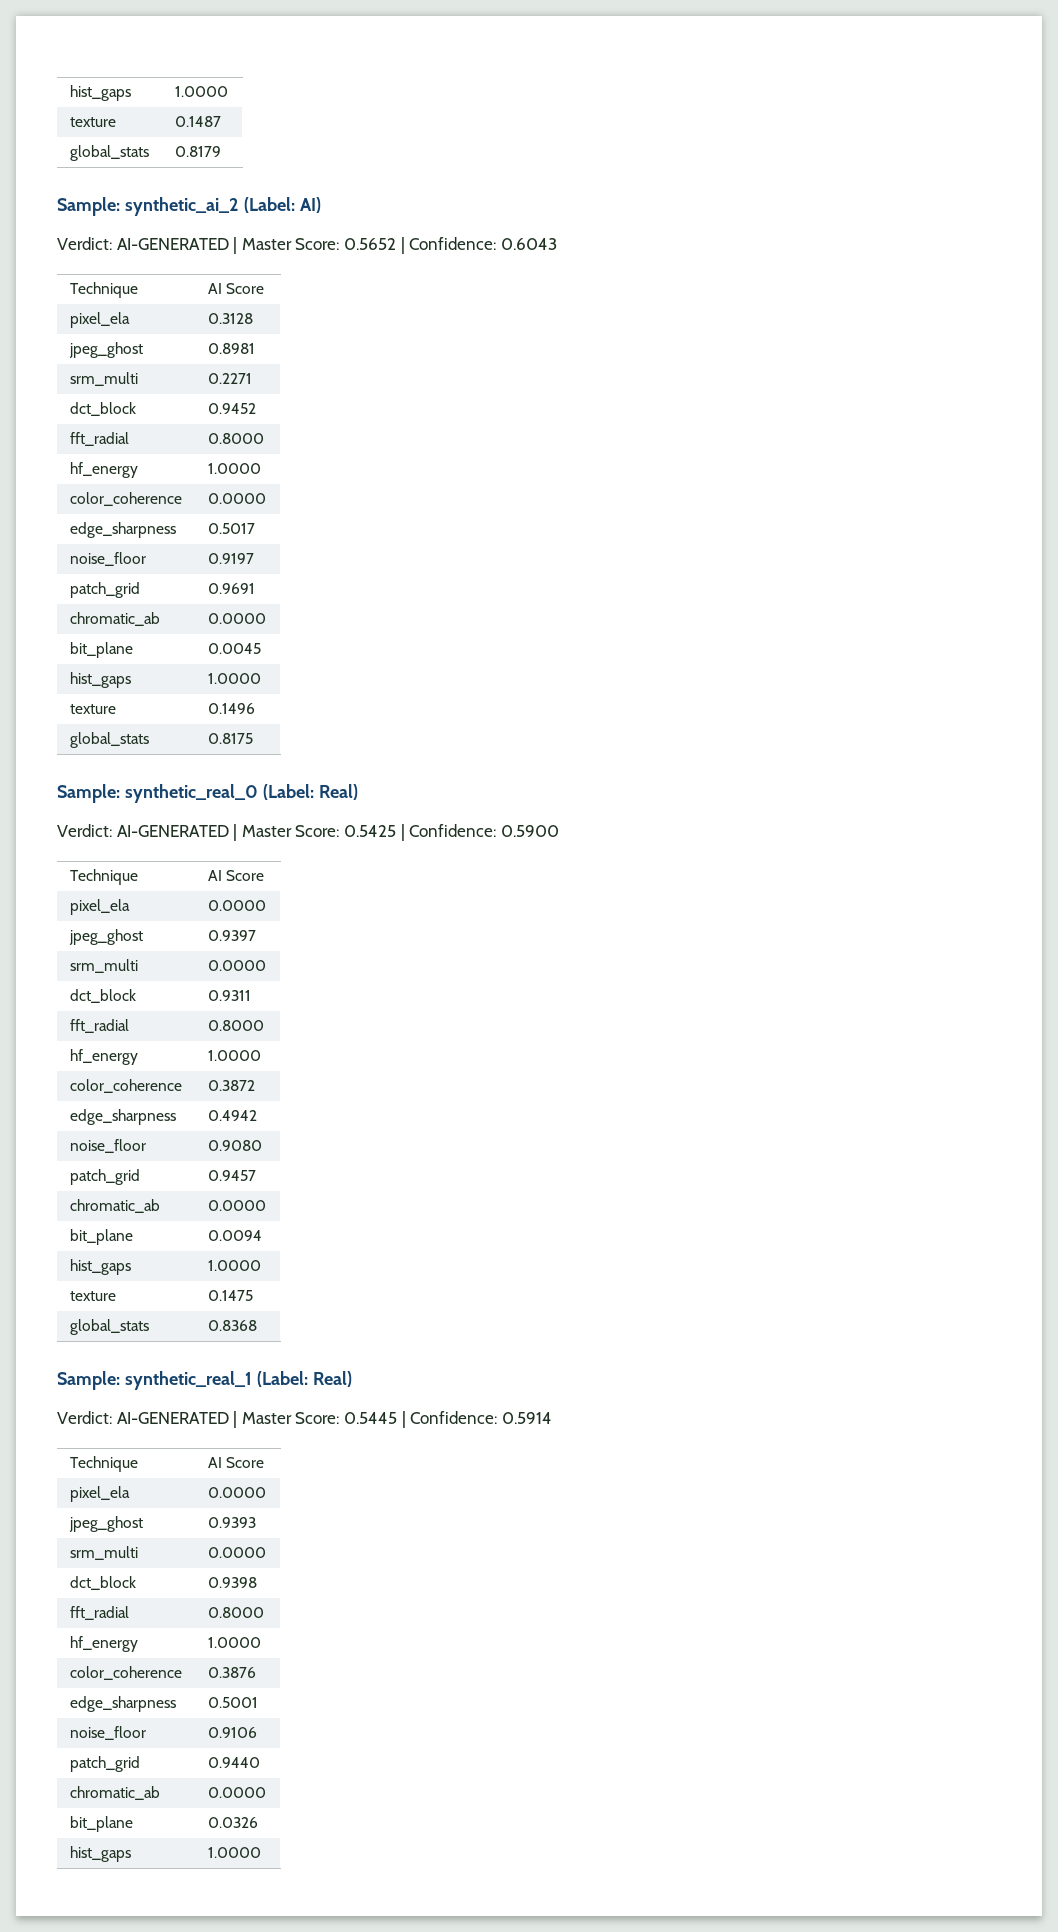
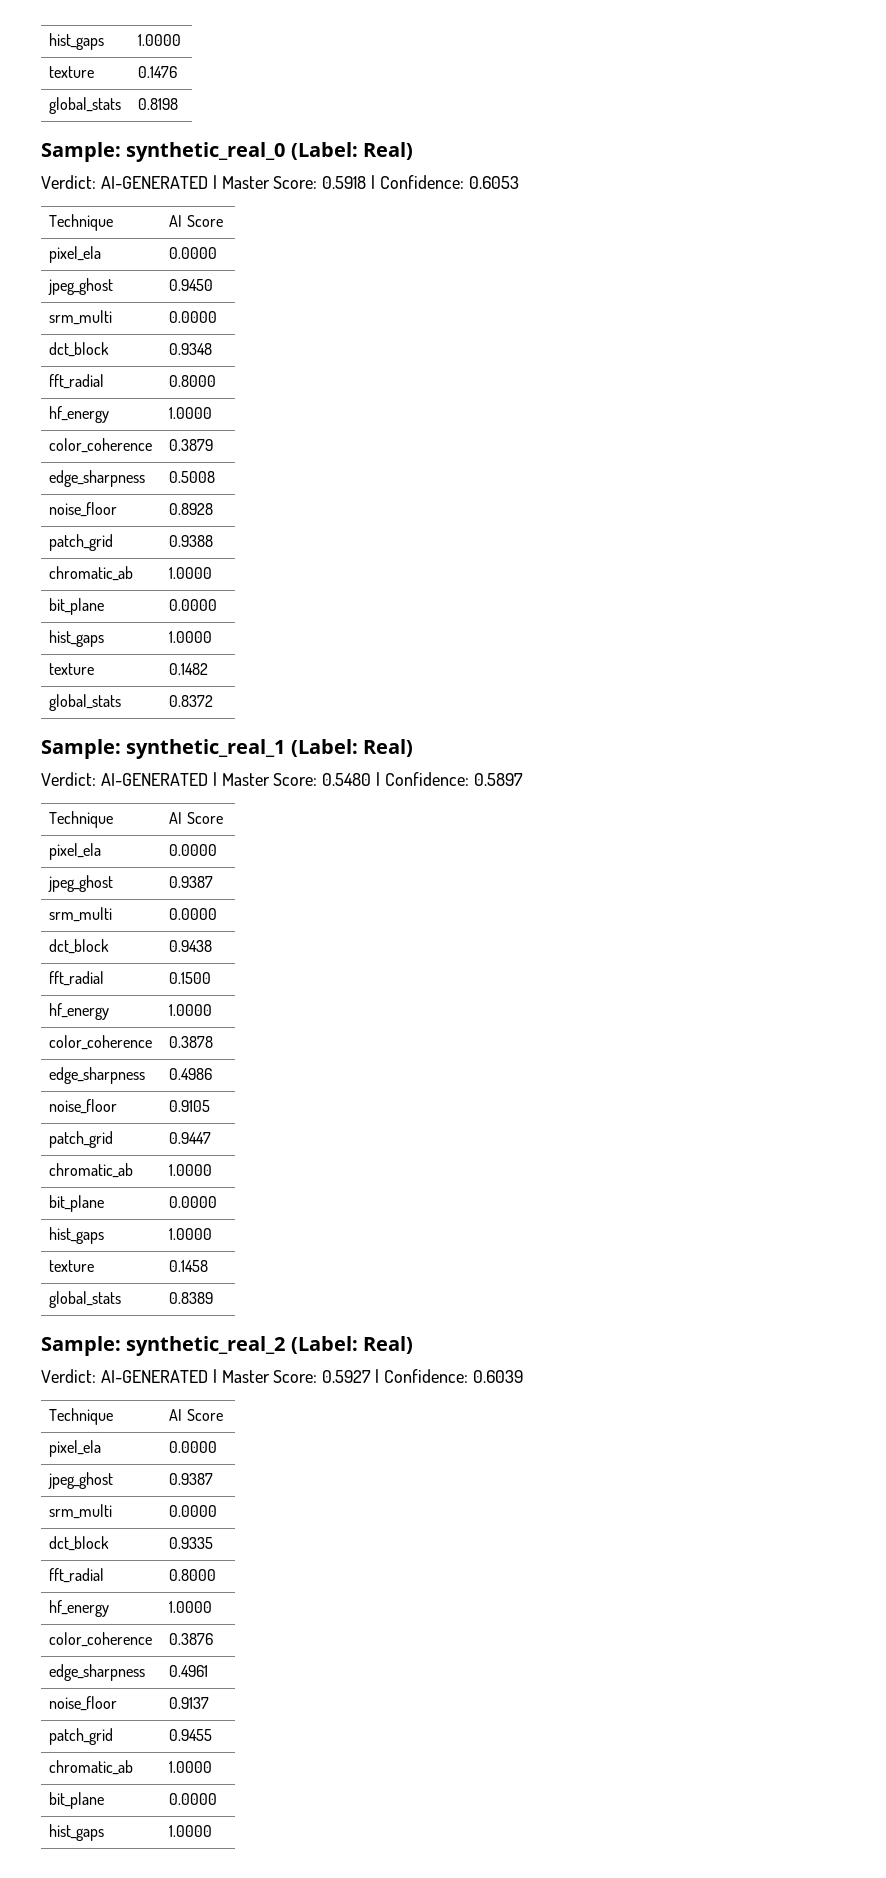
[69,85,131,101] [174,86,228,97] [69,117,116,127] [174,116,221,127] [69,145,149,161] [174,146,221,157] [57,197,321,216] [57,237,557,254] [69,282,138,298] [207,283,264,294] [69,312,130,328] [207,313,253,324] [68,342,143,358] [207,343,255,354] [69,372,138,386] [207,373,252,384] [69,402,136,416] [207,403,256,414] [69,432,129,446] [207,433,264,444] [69,462,138,478] [207,463,261,474] [69,492,182,506] [207,493,266,504] [69,522,176,538] [207,523,255,534] [69,552,146,566] [207,553,254,564] [69,582,140,598] [207,583,255,594] [69,612,160,626] [207,613,266,624] [69,642,133,658] [207,643,261,654] [69,672,131,688] [207,673,261,684] [69,704,116,714] [207,703,255,714] [69,732,149,748] [207,733,253,744] hist_gaps | 1.0000 // texture | 0.1487 // global_stats | 0.8179 // Sample: synthetic_ai_2 (Label: AI) // Verdict: AI-GENERATED | Master Score: 0.5652 | Confidence: 0.6043 // Technique | AI Score // pixel_ela | 0.3128 // jpeg_ghost | 0.8981 // srm_multi | 0.2271 // dct_block | 0.9452 // fft_radial | 0.8000 // hf_energy | 1.0000 // color_coherence | 0.0000 // edge_sharpness | 0.5017 // noise_floor | 0.9197 // patch_grid | 0.9691 // chromatic_ab | 0.0000 // bit_plane | 0.0045 // hist_gaps | 1.0000 // texture | 0.1496 // global_stats | 0.8175 -> [49,33,105,50] [138,34,182,46] [49,66,95,78] [138,66,178,78] [49,97,122,114] [138,98,179,110] hist_gaps | 1.0000 // texture | 0.1476 // global_stats | 0.8198
[343,824,559,841] [69,869,138,885] [207,870,264,881] [69,899,130,915] [207,900,266,911] [68,929,143,945] [207,930,256,941] [69,959,138,973] [207,960,266,971] [69,989,136,1003] [207,990,251,1001] [69,1019,129,1033] [207,1020,264,1031] [69,1049,138,1065] [207,1050,261,1061] [69,1079,182,1093] [207,1080,255,1091] [69,1109,176,1125] [207,1110,257,1121] [69,1139,146,1153] [207,1140,262,1151] [69,1169,140,1185] [207,1170,256,1181] [69,1199,160,1213] [207,1200,266,1211] [69,1229,133,1245] [207,1230,262,1241] [69,1259,131,1275] [207,1260,261,1271] [69,1291,116,1301] [207,1290,253,1301] [69,1319,149,1335] [207,1320,257,1331] 0.5425 | Confidence: 0.5900 // Technique | AI Score // pixel_ela | 0.0000 // jpeg_ghost | 0.9397 // srm_multi | 0.0000 // dct_block | 0.9311 // fft_radial | 0.8000 // hf_energy | 1.0000 // color_coherence | 0.3872 // edge_sharpness | 0.4942 // noise_floor | 0.9080 // patch_grid | 0.9457 // chromatic_ab | 0.0000 // bit_plane | 0.0094 // hist_gaps | 1.0000 // texture | 0.1475 // global_stats | 0.8368 -> [322,175,519,189] [49,214,114,231] [169,215,223,227] [49,246,102,263] [169,247,218,259] [48,278,114,295] [169,279,214,291] [49,310,113,325] [169,311,218,323] [49,342,110,357] [169,343,213,355] [49,374,105,389] [169,375,217,387] [49,406,110,423] [169,407,213,419] [49,438,153,453] [169,439,214,451] [49,470,146,487] [169,471,216,483] [49,502,118,517] [169,503,214,515] [49,534,114,551] [169,535,214,547] [49,566,134,581] [169,567,213,579] [49,598,105,615] [169,599,218,611] [49,630,105,647] [169,631,213,643] [49,663,95,675] [169,663,209,675] [49,694,122,711] [169,695,214,707] 0.5918 | Confidence: 0.6053 // Technique | AI Score // pixel_ela | 0.0000 // jpeg_ghost | 0.9450 // srm_multi | 0.0000 // dct_block | 0.9348 // fft_radial | 0.8000 // hf_energy | 1.0000 // color_coherence | 0.3879 // edge_sharpness | 0.5008 // noise_floor | 0.8928 // patch_grid | 0.9388 // chromatic_ab | 1.0000 // bit_plane | 0.0000 // hist_gaps | 1.0000 // texture | 0.1482 // global_stats | 0.8372
[343,1411,552,1428] [69,1456,138,1472] [207,1457,264,1468] [69,1486,130,1502] [207,1487,266,1498] [68,1516,143,1532] [207,1517,256,1528] [69,1546,138,1560] [207,1547,266,1558] [69,1576,136,1590] [207,1577,257,1588] 0.5445 | Confidence: 0.5914 // Technique | AI Score // pixel_ela | 0.0000 // jpeg_ghost | 0.9393 // srm_multi | 0.0000 // dct_block | 0.9398 -> [322,772,523,786] [49,811,114,828] [169,812,223,824] [49,843,102,860] [169,844,218,856] [48,875,114,892] [169,876,214,888] [49,907,113,922] [169,908,218,920] [49,939,110,954] [169,940,213,952] [49,971,105,986] [169,972,212,984] [49,1003,110,1020] [169,1004,213,1016] [49,1035,153,1050] [169,1036,214,1048] [49,1067,146,1084] [169,1068,213,1080] [49,1099,118,1114] [169,1100,211,1112] [49,1131,114,1148] [169,1132,212,1144] [49,1163,134,1178] [169,1164,213,1176] [49,1195,105,1212] [169,1196,218,1208] [49,1227,105,1244] [169,1228,213,1240] [49,1260,95,1272] [169,1260,209,1272] [49,1291,122,1308] [169,1292,214,1304] [41,1336,413,1356] [41,1369,523,1383] [49,1408,114,1425] [169,1409,223,1421] [49,1440,102,1457] [169,1441,218,1453] [48,1472,114,1489] [169,1473,214,1485] [49,1504,113,1519] [169,1505,218,1517] [49,1536,110,1551] [169,1537,214,1549] 0.5480 | Confidence: 0.5897 // Technique | AI Score // pixel_ela | 0.0000 // jpeg_ghost | 0.9387 // srm_multi | 0.0000 // dct_block | 0.9438 // fft_radial | 0.1500 // hf_energy | 1.0000 // color_coherence | 0.3878 // edge_sharpness | 0.4986 // noise_floor | 0.9105 // patch_grid | 0.9447 // chromatic_ab | 1.0000 // bit_plane | 0.0000 // hist_gaps | 1.0000 // texture | 0.1458 // global_stats | 0.8389 // Sample: synthetic_real_2 (Label: Real) // Verdict: AI-GENERATED | Master Score: 0.5927 | Confidence: 0.6039 // Technique | AI Score // pixel_ela | 0.0000 // jpeg_ghost | 0.9387 // srm_multi | 0.0000 // dct_block | 0.9335
[207,1697,258,1708] [69,1726,146,1740] [207,1727,257,1738] [69,1756,140,1772] [207,1757,260,1768] [69,1786,160,1800] [207,1787,266,1798] [69,1816,133,1832] [207,1817,258,1828] 0.5001 // noise_floor | 0.9106 // patch_grid | 0.9440 // chromatic_ab | 0.0000 // bit_plane | 0.0326 -> [169,1665,209,1677] [49,1696,118,1711] [169,1697,210,1709] [49,1728,114,1745] [169,1729,213,1741] [49,1760,134,1775] [169,1761,213,1773] [49,1792,105,1809] [169,1793,218,1805] 0.4961 // noise_floor | 0.9137 // patch_grid | 0.9455 // chromatic_ab | 1.0000 // bit_plane | 0.0000

